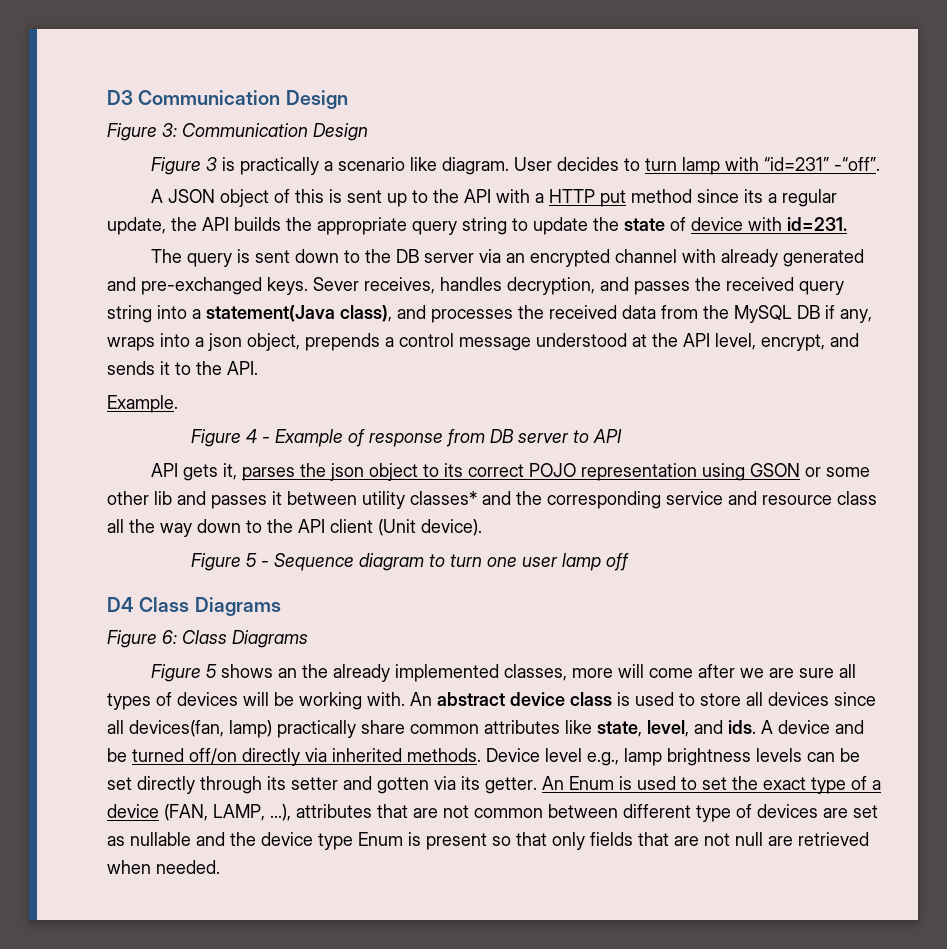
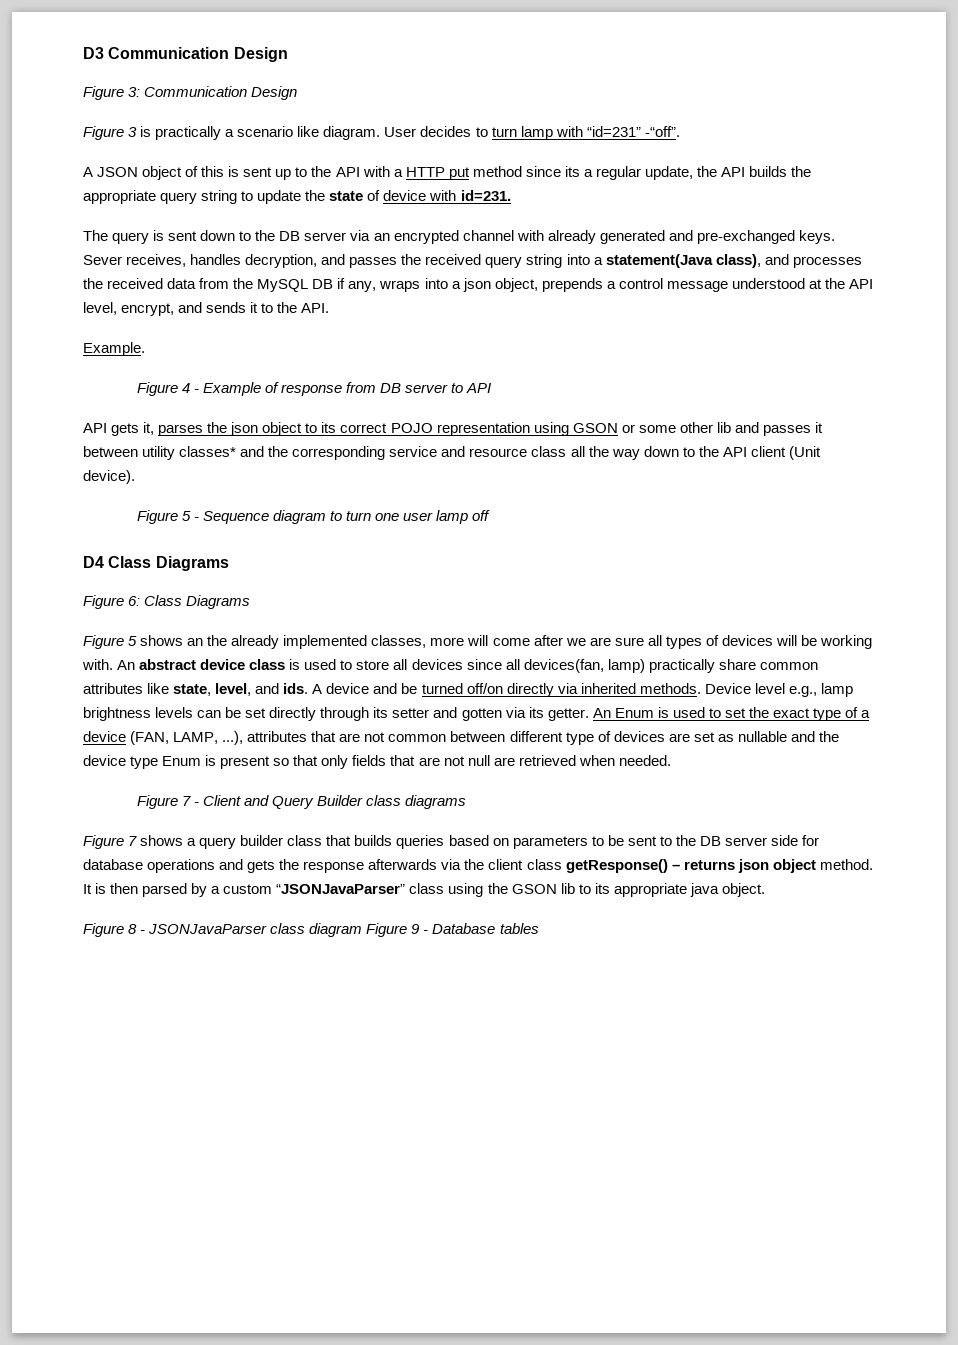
(220, 867) none -> [136,795,466,809] [83,835,820,849] [83,859,873,873] [83,883,765,897] [83,923,539,937] // Figure 7 - Client and Query Builder class diagrams // Figure 7 shows a query builder class that builds queries based on parameters to be sent to the DB server side for database operations and gets the response afterwards via the client class getResponse() – returns json object method. It is then parsed by a custom “JSONJavaParser” class using the GSON lib to its appropriate java object. // Figure 8 - JSONJavaParser class diagram Figure 9 - Database tables

